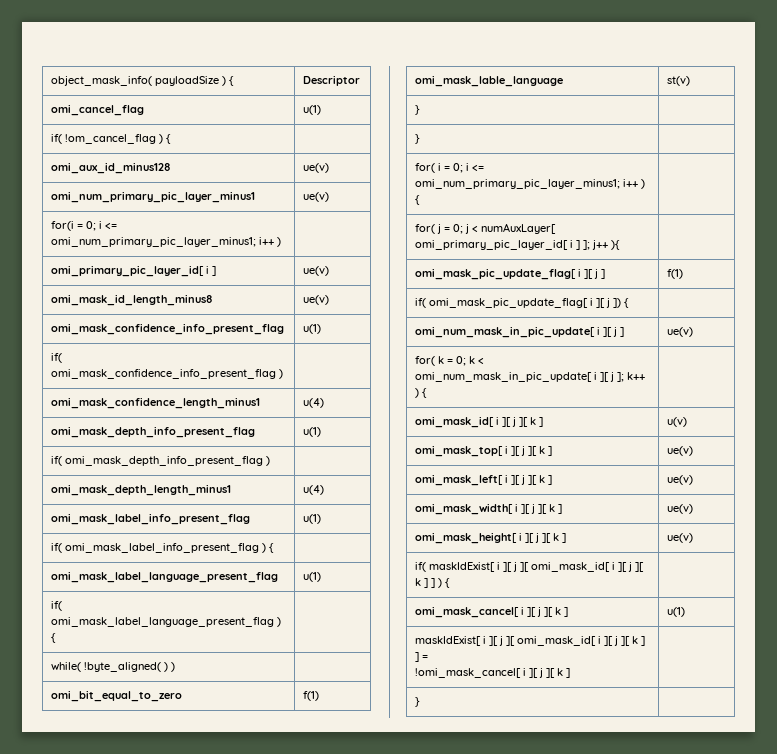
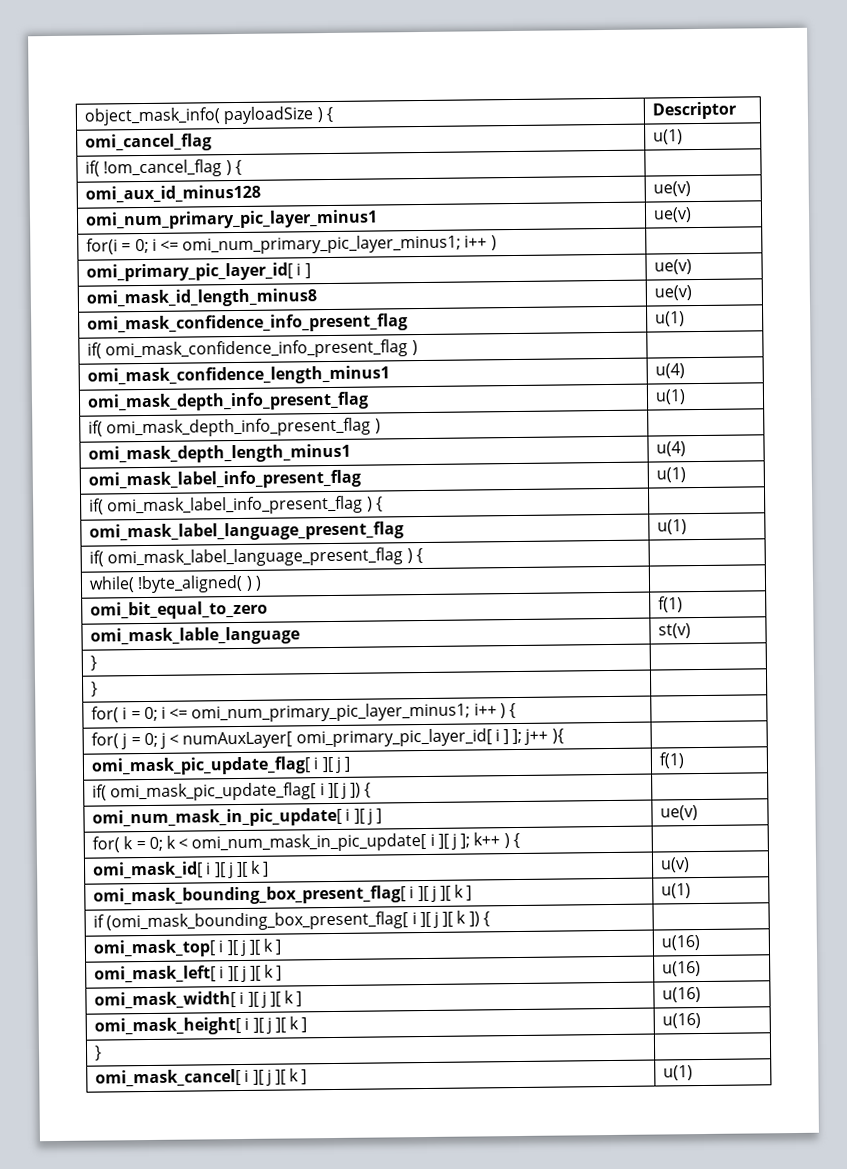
(687, 422) none -> [93,884,473,906] [661,883,692,899] [93,910,490,932] // omi_mask_bounding_box_present_flag[ i ][ j ][ k ] | u(1) // if (omi_mask_bounding_box_present_flag[ i ][ j ][ k ]) { |
[666,446,693,456] ue(v) -> [661,935,701,951] u(16)
[666,475,693,485] ue(v) -> [662,961,702,977] u(16)
[666,504,693,514] ue(v) -> [662,987,702,1003] u(16)
[666,533,693,543] [414,562,644,572] [414,578,450,588] ue(v) // if( maskIdExist[ i ][ j ][ omi_mask_id[ i ][ j ][ k ] ] ) { -> [662,1013,702,1029] [94,1045,103,1061] u(16) // }
[414,636,645,646] [414,652,428,662] [414,668,570,678] [414,697,420,707] // maskIdExist[ i ][ j ][ omi_mask_id[ i ][ j ][ k ] ] = // !omi_mask_cancel[ i ][ j ][ k ] | // } | -> (694, 1073) none

